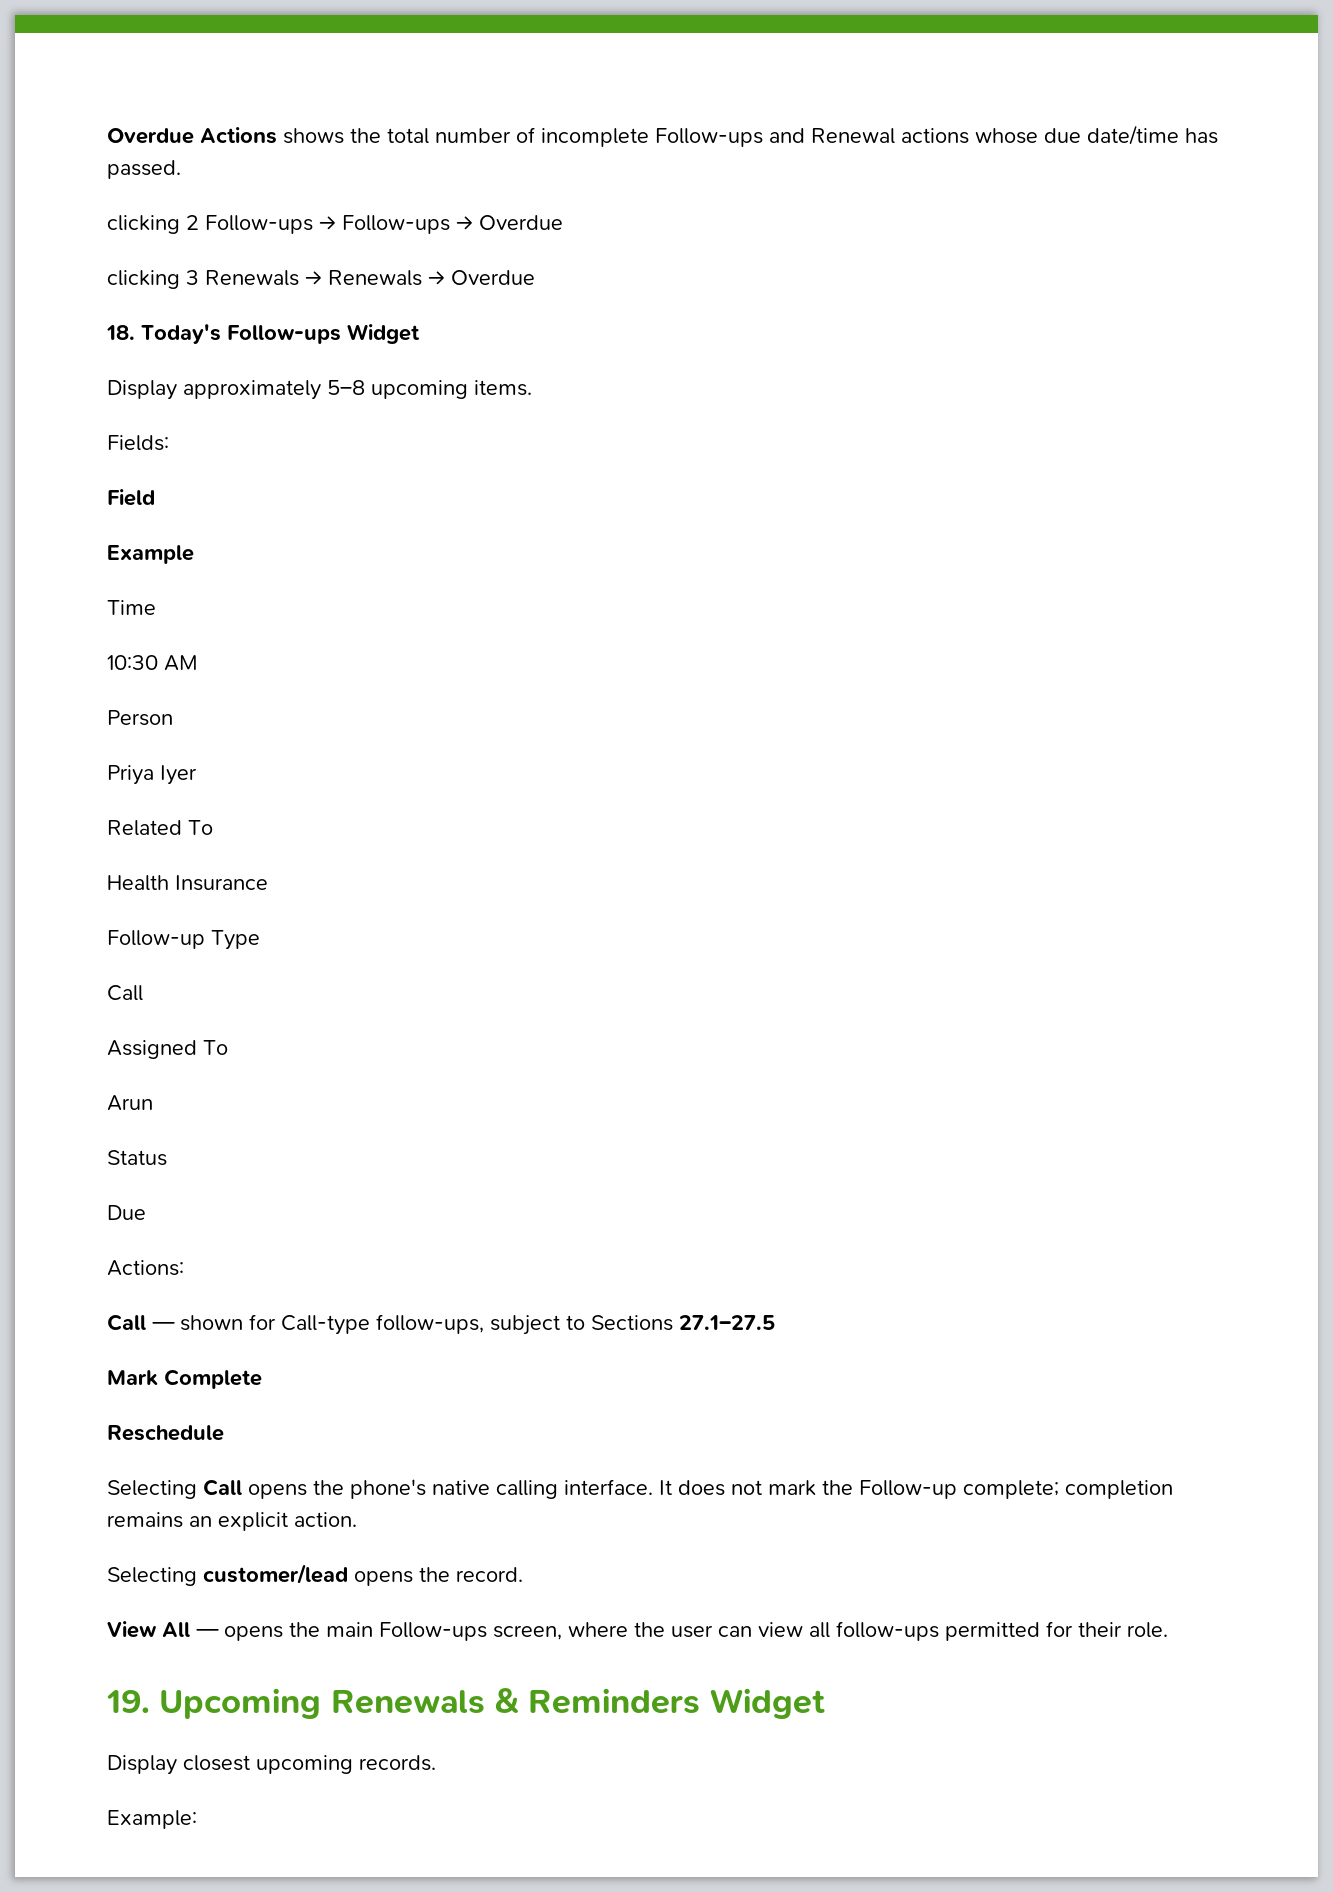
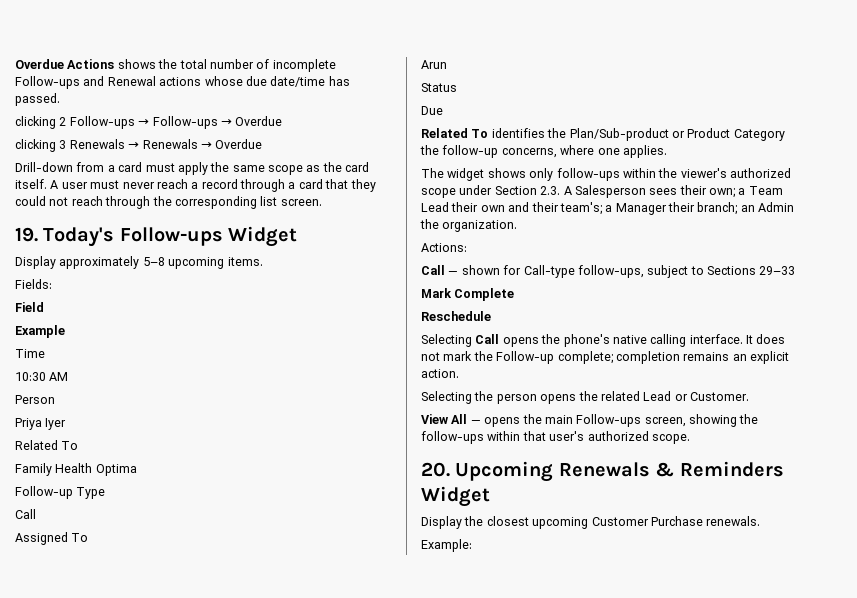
[106,325,135,340] 18. -> [15,162,370,175] [15,179,376,192] [15,196,322,209] [15,227,38,242] Drill-down from a card must apply the same scope as the card itself. A user must never reach a record through a card that they could not reach through the corresponding list screen. // 19.
[107,875,268,891] Health Insurance -> [15,463,137,476] Family Health Optima
(146, 1212) none -> [421,128,785,141] [420,145,667,158] [421,168,791,181] [421,185,783,198] [421,202,795,215] [420,219,518,232] // Related To identifies the Plan/Sub-product or Product Category the follow-up concerns, where one applies. // The widget shows only follow-ups within the viewer's authorized scope under Section 2.3. A Salesperson sees their own; a Team Lead their own and their team's; a Manager their branch; an Admin the organization.
[679,1315,775,1330] 27.1–27.5 -> [759,266,796,275] 29–33
[203,1564,523,1586] customer/lead opens the record. -> [474,391,749,404] the person opens the related Lead or Customer.
[568,1621,1168,1641] [106,1690,150,1713] where the user can view all follow-ups permitted for their role. // 19. -> [689,414,759,427] [421,431,690,444] [421,462,450,477] showing the follow-ups within that user's authorized scope. // 20.
(177, 1765) none -> [464,516,484,526] the
[359,1755,436,1771] records. -> [591,516,761,526] Customer Purchase renewals.

